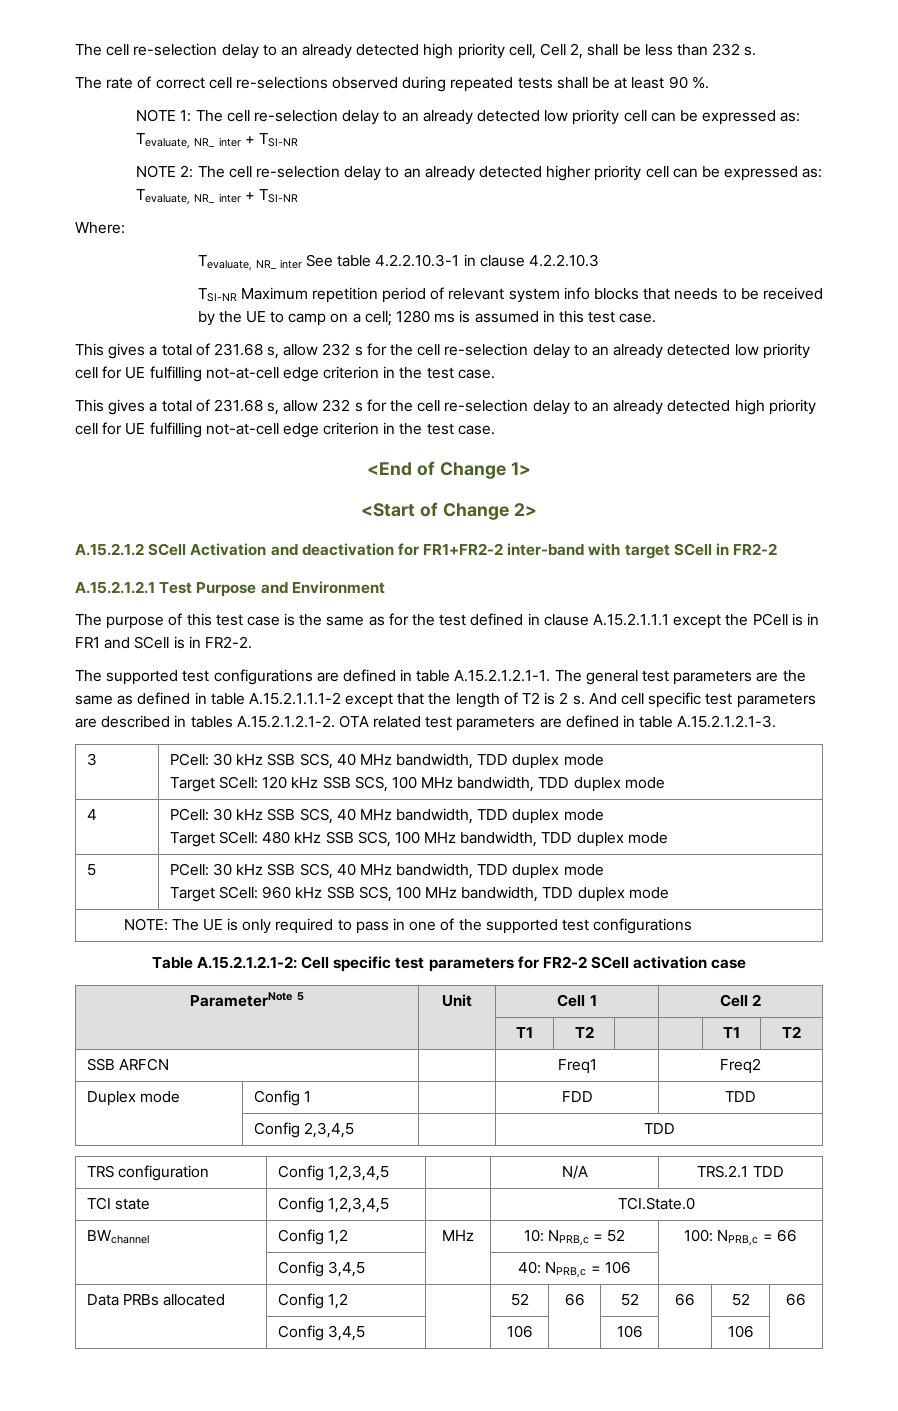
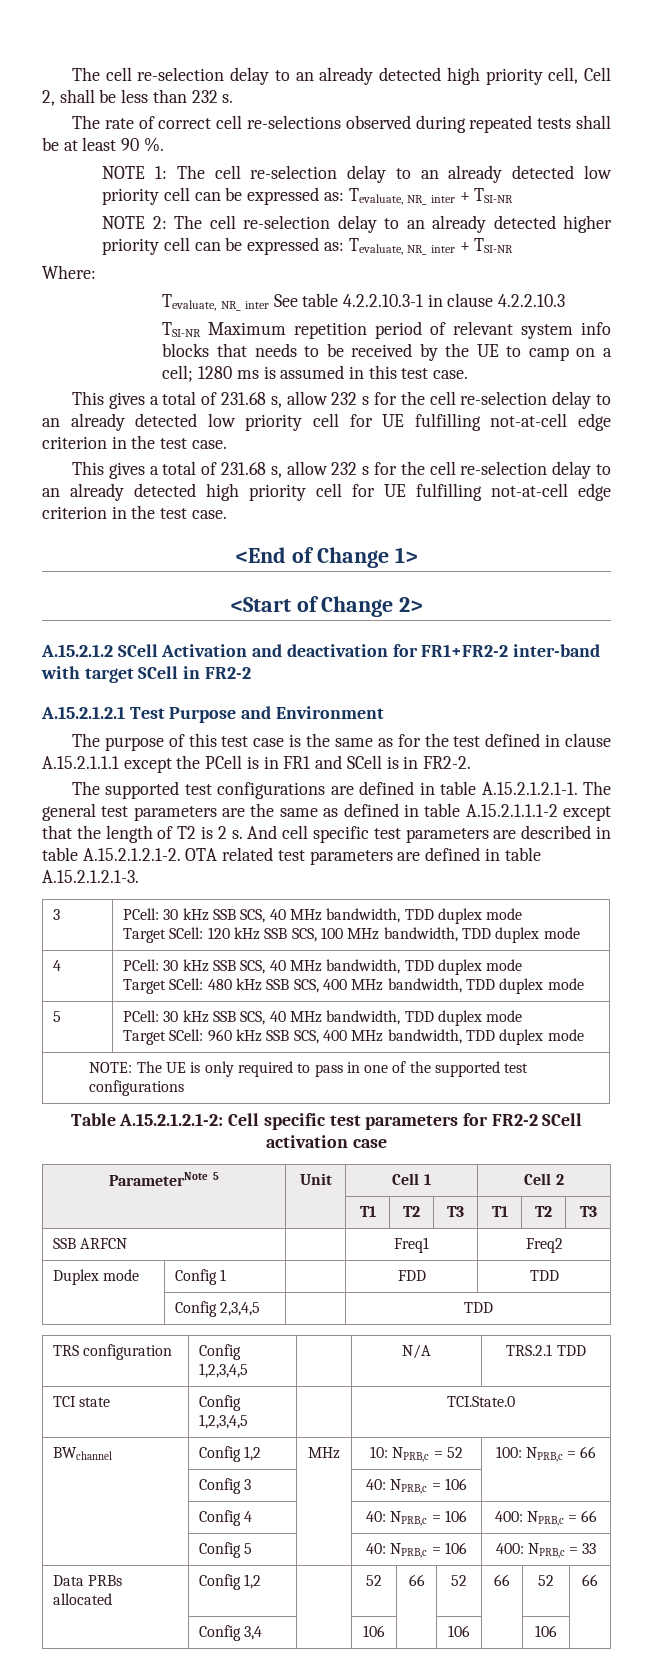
[190,716,233,728] tables -> [42,847,78,861] table
[394,831,420,844] 100 -> [323,979,348,990] 400
[395,886,421,899] 100 -> [323,1030,348,1041] 400
[723,1027,740,1038] [782,1026,801,1038] | | T1 | T2 -> [447,1206,464,1217] [491,1206,508,1217] [535,1206,552,1217] [579,1206,597,1217] T3 | T1 | T2 | T3
[327,1261,365,1277] [518,1261,631,1278] 3,4,5 | | 40: NPRB,c = 106 | -> [244,1479,252,1490] [366,1478,467,1494] [199,1510,253,1526] [366,1510,467,1526] [494,1510,598,1526] [199,1542,253,1558] [366,1542,467,1558] [495,1543,597,1558] 3 | | 40: NPRB,c = 106 | // | Config 4 | | 40: NPRB,c = 106 | 400: NPRB,c = 66 // | Config 5 | | 40: NPRB,c = 106 | 400: NPRB,c = 33
[327,1325,365,1341] 3,4,5 -> [244,1626,263,1640] 3,4

